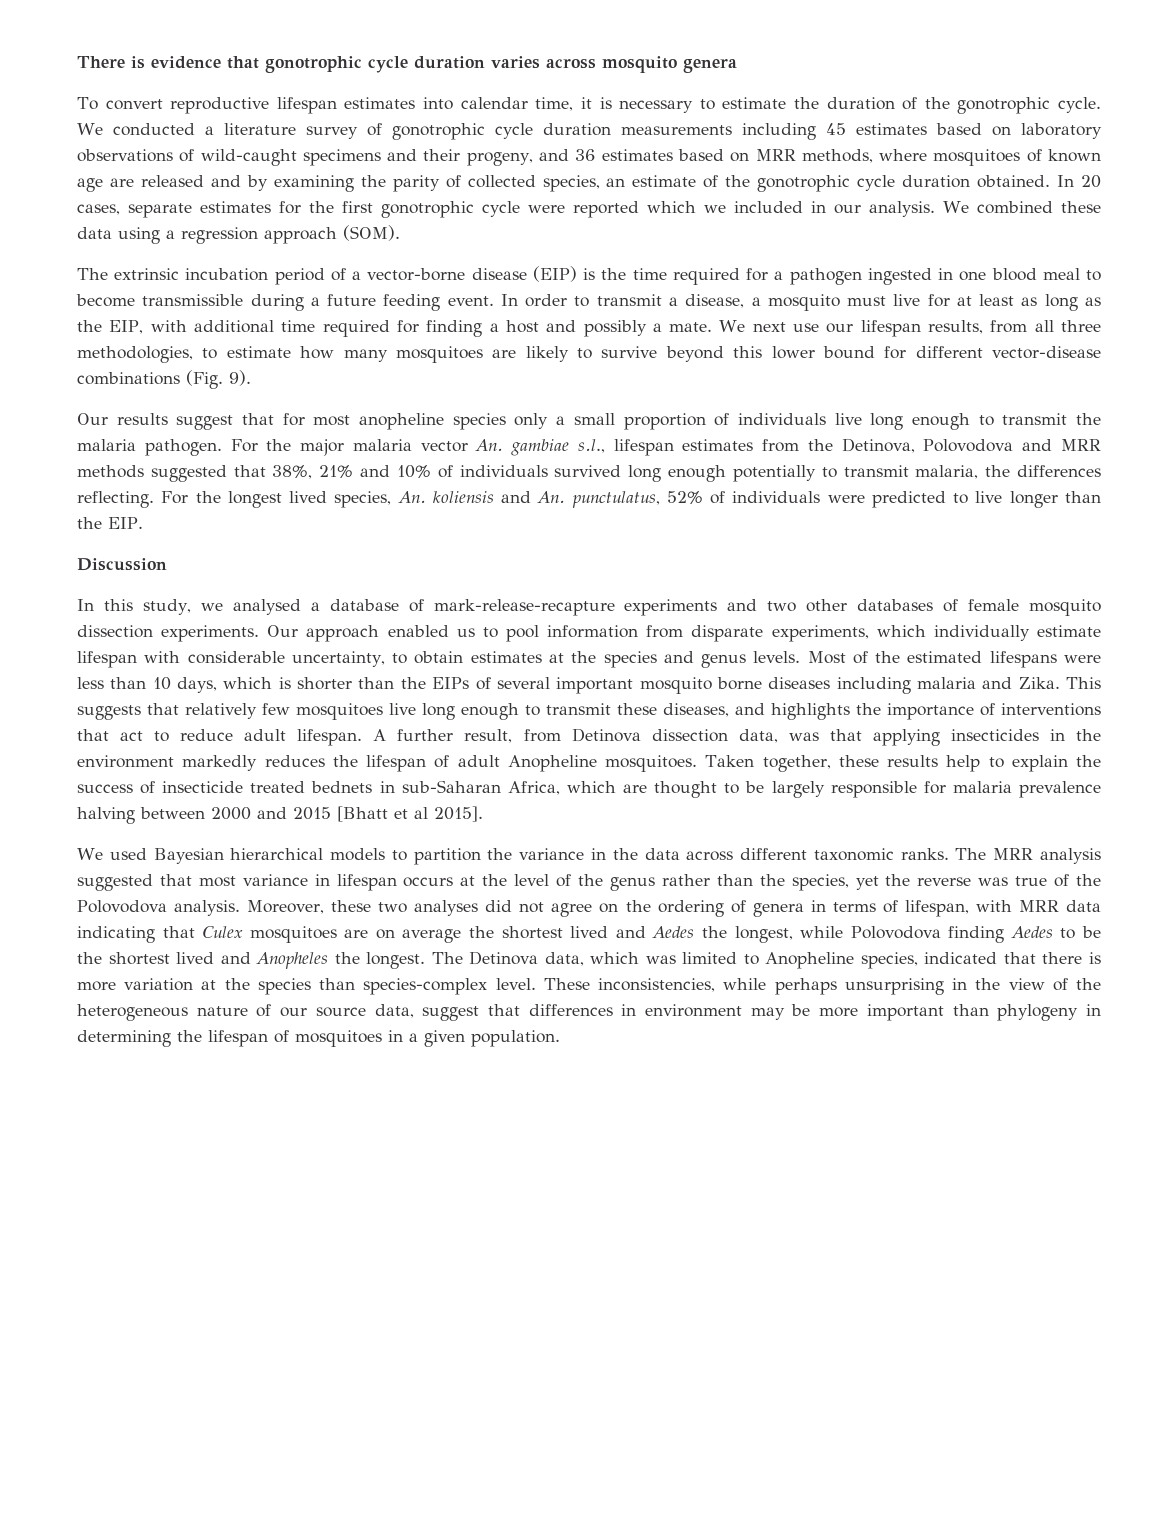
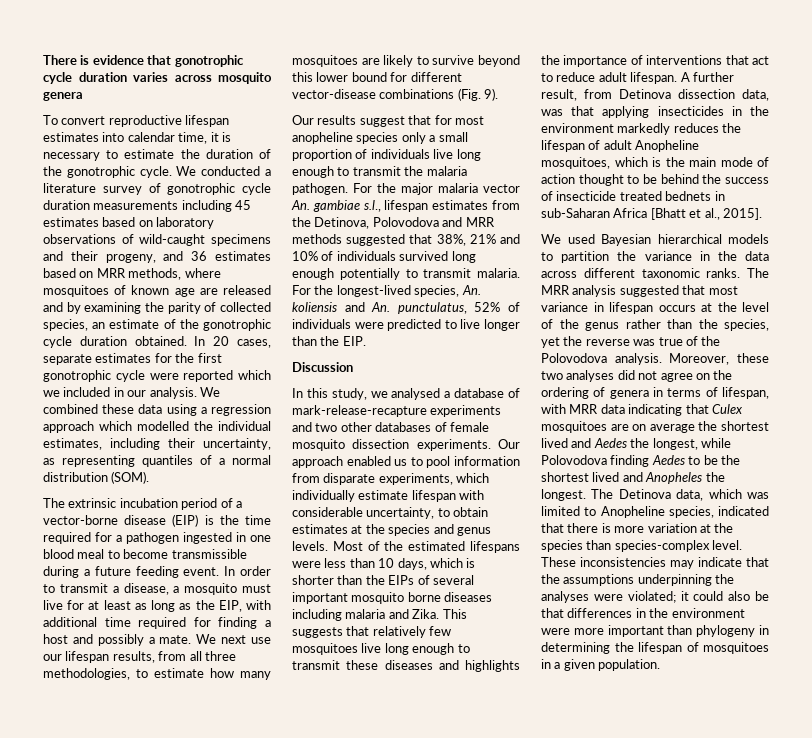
(337, 235) none -> [99,421,271,431] [43,438,271,450] [43,455,271,467] [43,472,108,482] which modelled the individual estimates, including their uncertainty, as representing quantiles of a normal distribution
[915,465,1102,479] [77,491,328,508] malaria, the differences reflecting. For the longest lived -> [477,268,520,278] [292,285,411,297] malaria. For the longest-lived
[663,703,729,717] diseases, -> [384,660,433,670] diseases
[605,755,1068,772] mosquitoes. Taken together, these results help to explain -> [541,157,769,169] [541,174,699,186] mosquitoes, which is the main mode of action thought to be behind
[507,781,1101,798] [77,807,331,824] Africa, which are thought to be largely responsible for malaria prevalence halving between 2000 and 2015 -> [613,208,648,218] Africa
[414,807,428,819] al -> [704,208,720,220] al.,
[598,978,1102,995] [77,1004,811,1021] inconsistencies, while perhaps unsurprising in the view of the heterogeneous nature of our source data, suggest that differences in environment may be -> [580,557,769,569] [541,574,735,586] [541,591,769,603] [541,608,745,618] [541,628,570,635] inconsistencies may indicate that the assumptions underpinning the analyses were violated; it could also be that differences in the environment were

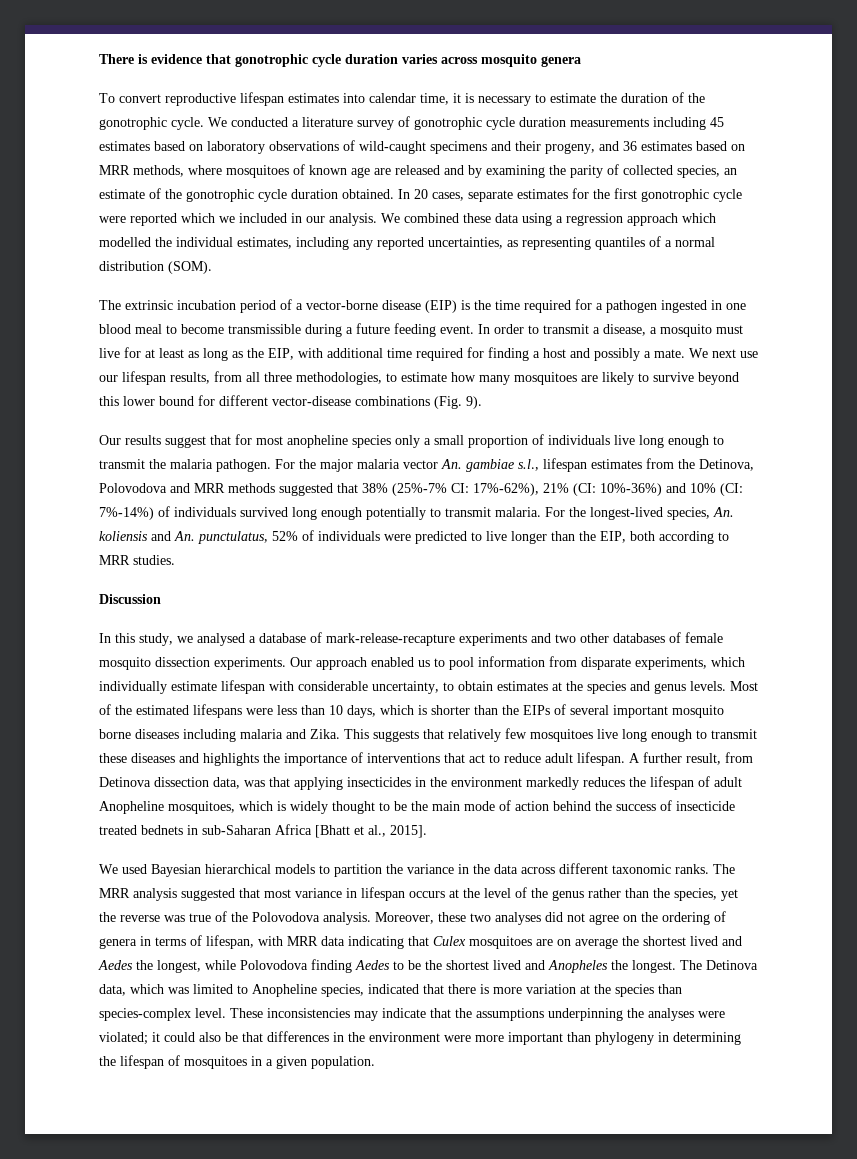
[168,438,271,450] their uncertainty, -> [353,237,503,250] any reported uncertainties,
[436,234,520,246] [292,251,318,261] 38%, 21% and 10% -> [362,483,743,496] [99,507,154,520] 38% (25%-7% CI: 17%-62%), 21% (CI: 10%-36%) and 10% (CI: 7%-14%)
[342,336,366,346] EIP. -> [600,531,729,544] [99,555,175,565] EIP, both according to MRR studies.
(661, 162) none -> [290,801,407,814] widely thought to be
[578,174,657,186] thought to be -> (549, 806) none

